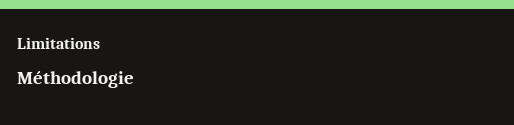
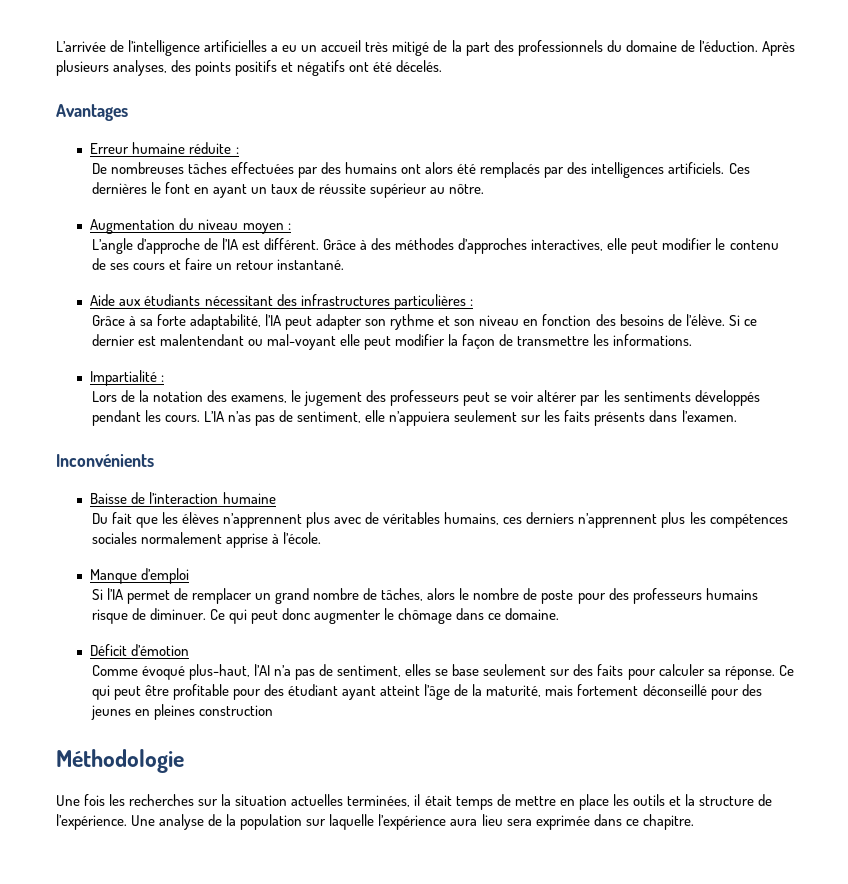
[17,37,100,49] [17,71,134,88] Limitations // Méthodologie -> [56,40,795,56] [56,60,443,76] [56,104,128,121] [90,142,239,154] [91,162,750,178] [91,182,485,198] [90,218,291,234] [91,238,779,254] [91,258,345,270] [90,294,473,310] [91,314,757,330] [91,334,693,350] [90,370,165,386] [91,390,760,406] [91,410,737,426] [56,454,154,467] [90,492,276,504] [91,512,788,528] [91,532,321,548] [90,568,190,584] [91,588,758,604] [91,608,560,624] [90,644,190,656] [91,664,794,680] [91,684,762,700] [90,704,273,720] [56,749,184,773] [56,794,773,810] [56,814,694,830] L’arrivée de l’intelligence artificielles a eu un accueil très mitigé de la part des professionnels du domaine de l’éduction. Après plusieurs analyses, des points positifs et négatifs ont été décelés. // Avantages // Erreur humaine réduite : // De nombreuses tâches effectuées par des humains ont alors été remplacés par des intelligences artificiels. Ces dernières le font en ayant un taux de réussite supérieur au nôtre. // Augmentation du niveau moyen : // L’angle d’approche de l’IA est différent. Grâce à des méthodes d’approches interactives, elle peut modifier le contenu de ses cours et faire un retour instantané. // Aide aux étudiants nécessitant des infrastructures particulières : // Grâce à sa forte adaptabilité, l’IA peut adapter son rythme et son niveau en fonction des besoins de l’élève. Si ce dernier est malentendant ou mal-voyant elle peut modifier la façon de transmettre les informations. // Impartialité : // Lors de la notation des examens, le jugement des professeurs peut se voir altérer par les sentiments développés pendant les cours. L’IA n’as pas de sentiment, elle n’appuiera seulement sur les faits présents dans l’examen. // Inconvénients // Baisse de l’interaction humaine // Du fait que les élèves n’apprennent plus avec de véritables humains, ces derniers n’apprennent plus les compétences sociales normalement apprise à l’école. // Manque d’emploi // Si l’IA permet de remplacer un grand nombre de tâches, alors le nombre de poste pour des professeurs humains risque de diminuer. Ce qui peut donc augmenter le chômage dans ce domaine. // Déficit d’émotion // Comme évoqué plus-haut, l’AI n’a pas de sentiment, elles se base seulement sur des faits pour calculer sa réponse. Ce qui peut être profitable pour des étudiant ayant atteint l’âge de la maturité, mais fortement déconseillé pour des jeunes en pleines construction // Méthodologie // Une fois les recherches sur la situation actuelles terminées, il était temps de mettre en place les outils et la structure de l’expérience. Une analyse de la population sur laquelle l’expérience aura lieu sera exprimée dans ce chapitre.

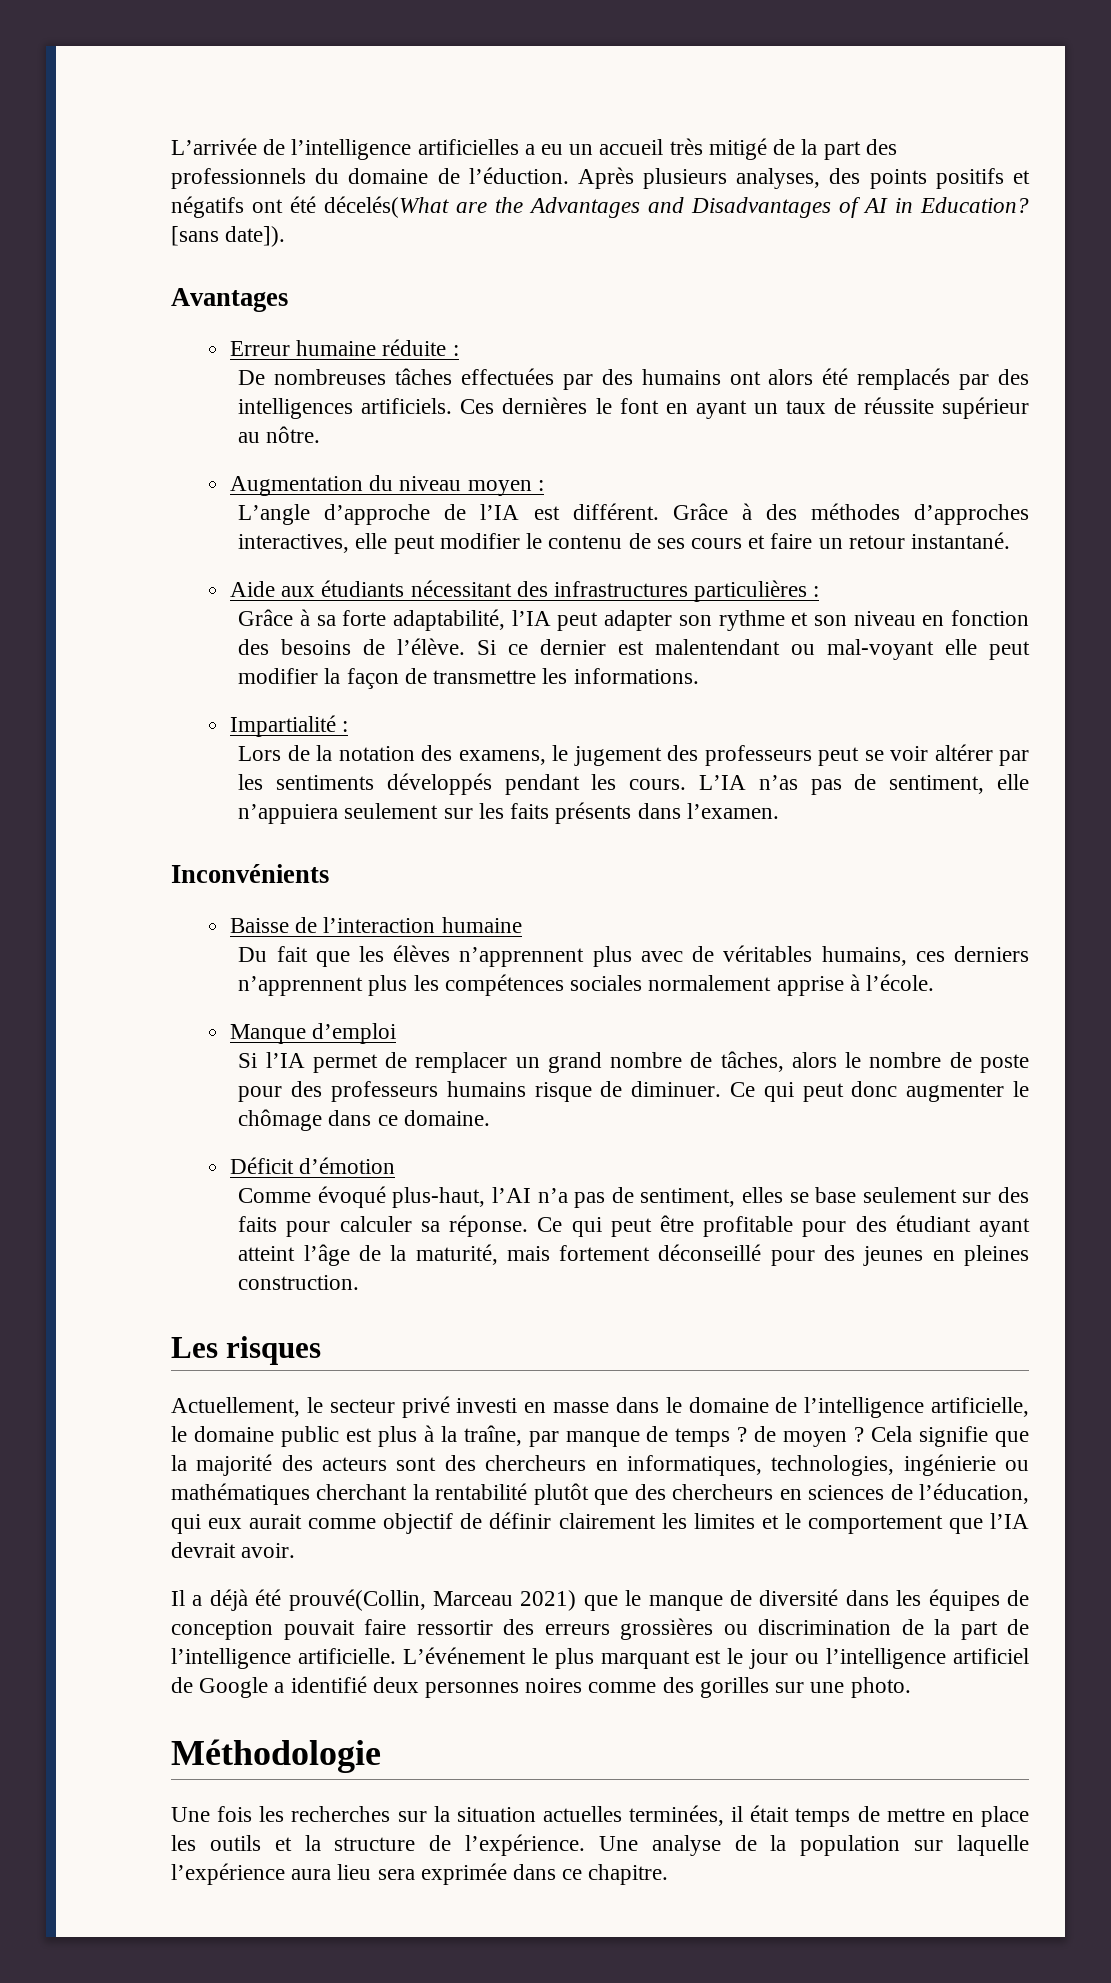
[396,60,443,72] décelés. -> [324,196,1029,218] [171,226,286,247] décelés(What are the Advantages and Disadvantages of AI in Education? [sans date]).
[198,705,273,716] construction -> [238,1275,360,1290] [171,1336,322,1365] [171,1396,1029,1418] [171,1425,1029,1447] [171,1454,1029,1476] [171,1483,1029,1505] [171,1512,1029,1534] [171,1542,296,1558] [171,1589,1029,1611] [171,1618,1029,1640] [171,1647,1029,1669] [171,1676,911,1698] construction. // Les risques // Actuellement, le secteur privé investi en masse dans le domaine de l’intelligence artificielle, le domaine public est plus à la traîne, par manque de temps ? de moyen ? Cela signifie que la majorité des acteurs sont des chercheurs en informatiques, technologies, ingénierie ou mathématiques cherchant la rentabilité plutôt que des chercheurs en sciences de l’éducation, qui eux aurait comme objectif de définir clairement les limites et le comportement que l’IA devrait avoir. // Il a déjà été prouvé(Collin, Marceau 2021) que le manque de diversité dans les équipes de conception pouvait faire ressortir des erreurs grossières ou discrimination de la part de l’intelligence artificielle. L’événement le plus marquant est le jour ou l’intelligence artificiel de Google a identifié deux personnes noires comme des gorilles sur une photo.

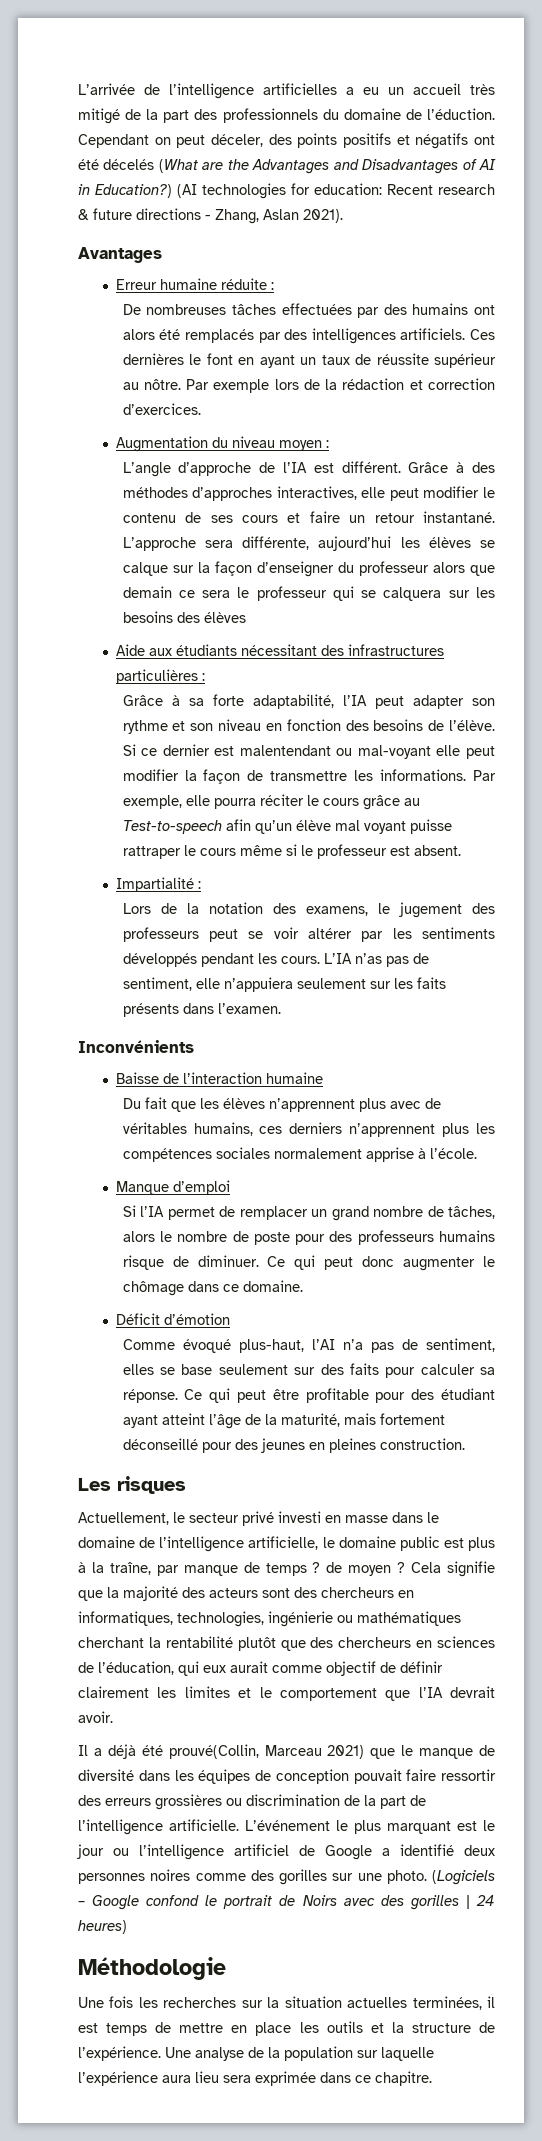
[577,167,821,189] Après plusieurs analyses, -> [78,134,263,148] Cependant on peut déceler,
[324,196,449,218] décelés(What -> [103,159,198,173] décelés (What
[920,197,1029,213] [171,226,286,247] Education? [sans date]). -> [95,183,495,199] [78,208,343,224] Education?) (AI technologies for education: Recent research & future directions - Zhang, Aslan 2021).
(321, 434) none -> [186,378,495,393] [122,403,201,415] Par exemple lors de la rédaction et correction d’exercices.
(1011, 540) none -> [122,536,495,551] [122,561,496,577] [122,586,495,601] [122,611,246,623] L’approche sera différente, aujourd’hui les élèves se calque sur la façon d’enseigner du professeur alors que demain ce sera le professeur qui se calquera sur les besoins des élèves
(699, 676) none -> [473,770,497,781] [122,794,420,810] [122,819,452,834] [122,844,461,859] Par exemple, elle pourra réciter le cours grâce au Test-to-speech afin qu’un élève mal voyant puisse rattraper le cours même si le professeur est absent.
(911, 1687) none -> [432,1870,495,1885] [78,1895,495,1910] [78,1920,127,1934] (Logiciels – Google confond le portrait de Noirs avec des gorilles | 24 heures)
[750,1805,790,1822] était -> [78,2023,98,2033] est

